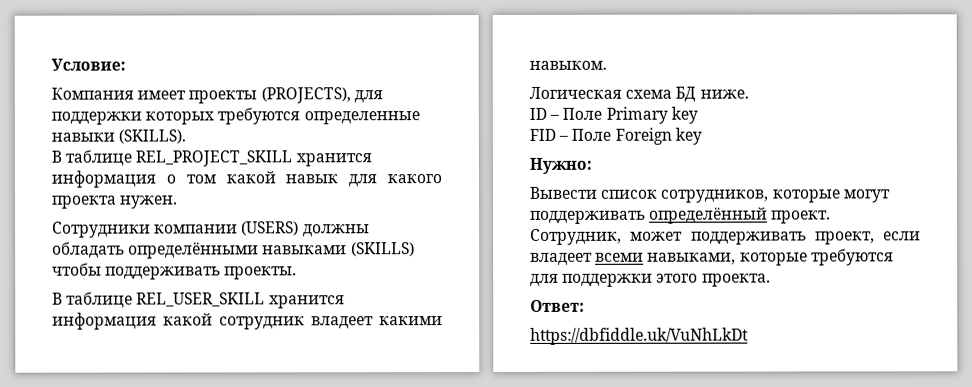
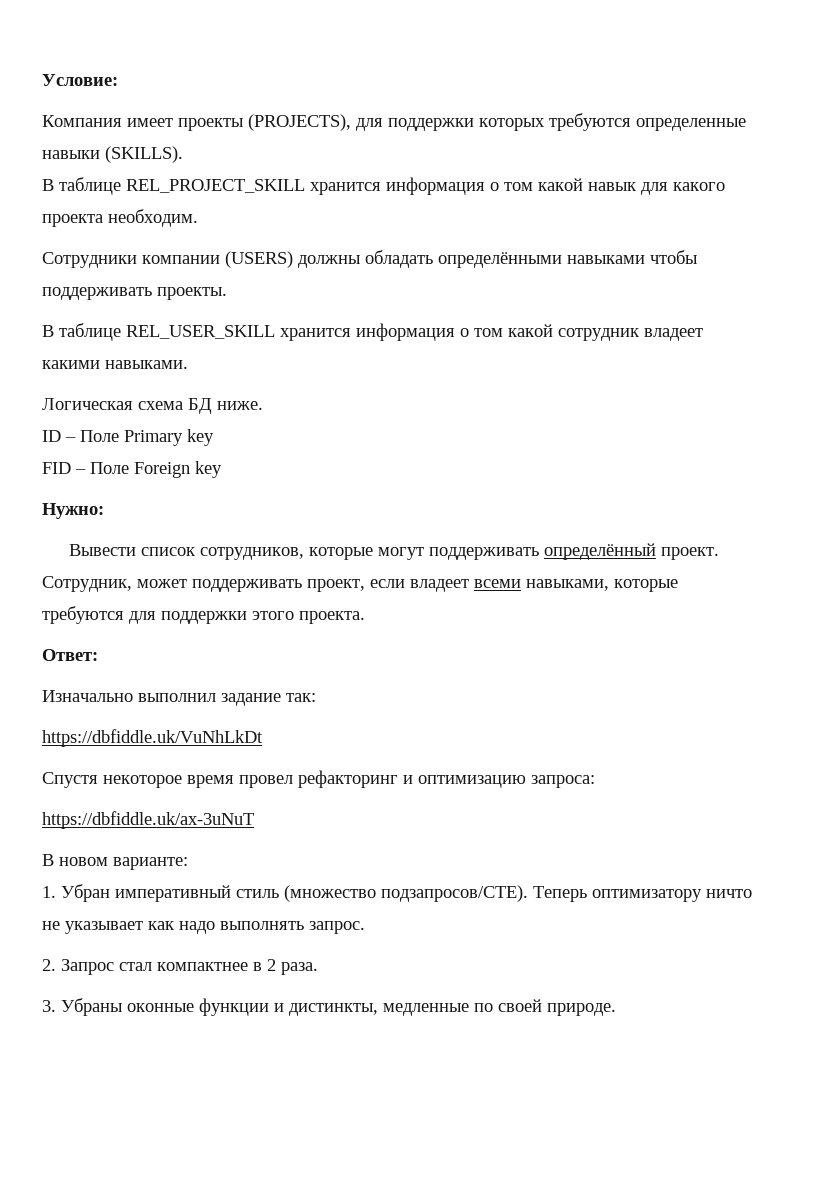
[120,195,179,209] нужен. -> [108,209,198,227] необходим.
[350,242,415,257] (SKILLS) -> (645, 259) none
(157, 321) none -> [460,328,503,337] о том
[529,60,607,70] навыком. -> [105,360,188,369] навыками.
[530,327,749,345] https://dbfiddle.uk/VuNhLkDt -> [42,690,316,706] [42,729,263,747] [42,770,595,788] [42,811,254,829] [42,854,188,870] [42,884,752,902] [42,921,365,934] [42,959,318,975] [42,998,616,1016] Изначально выполнил задание так: // https://dbfiddle.uk/VuNhLkDt // Спустя некоторое время провел рефакторинг и оптимизацию запроса: // https://dbfiddle.uk/ax-3uNuT // В новом варианте: // 1. Убран императивный стиль (множество подзапросов/CTE). Теперь оптимизатору ничто не указывает как надо выполнять запрос. // 2. Запрос стал компактнее в 2 раза. // 3. Убраны оконные функции и дистинкты, медленные по своей природе.

